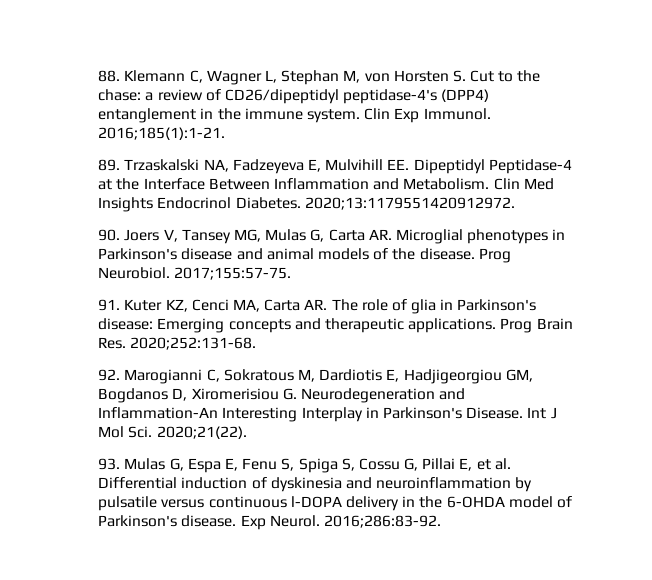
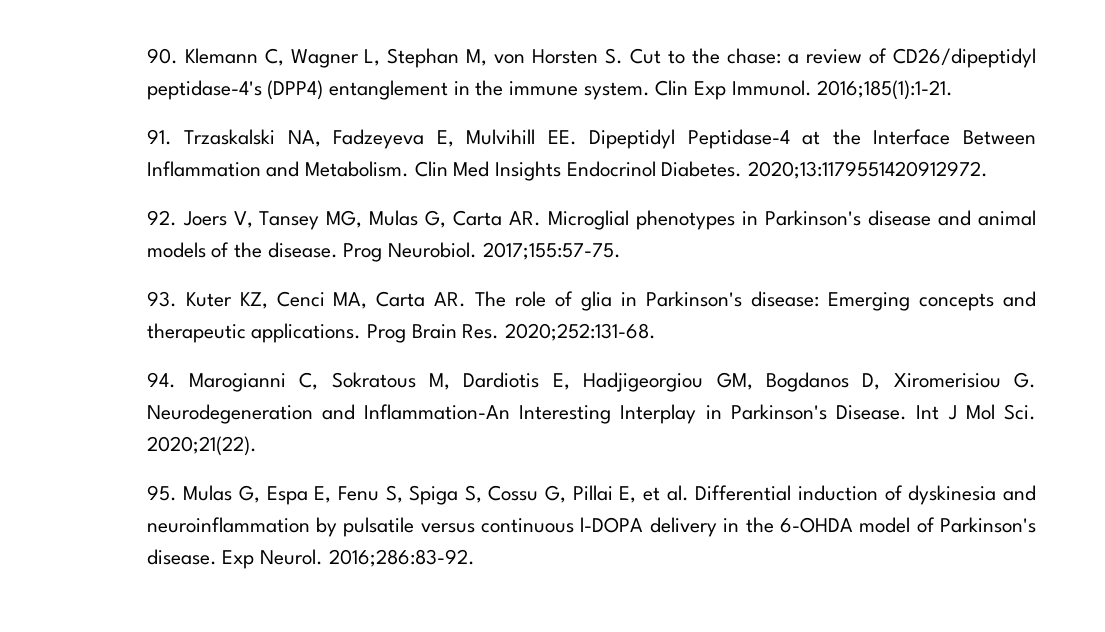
[98,70,121,82] 88. -> [146,48,178,64] 90.
[98,159,121,171] 89. -> [146,129,172,145] 91.
[98,229,121,241] 90. -> [146,210,177,226] 92.
[98,299,121,311] 91. -> [146,291,177,307] 93.
[98,369,121,381] 92. -> [146,372,176,388] 94.
[98,458,121,470] 93. -> [146,485,177,501] 95.

